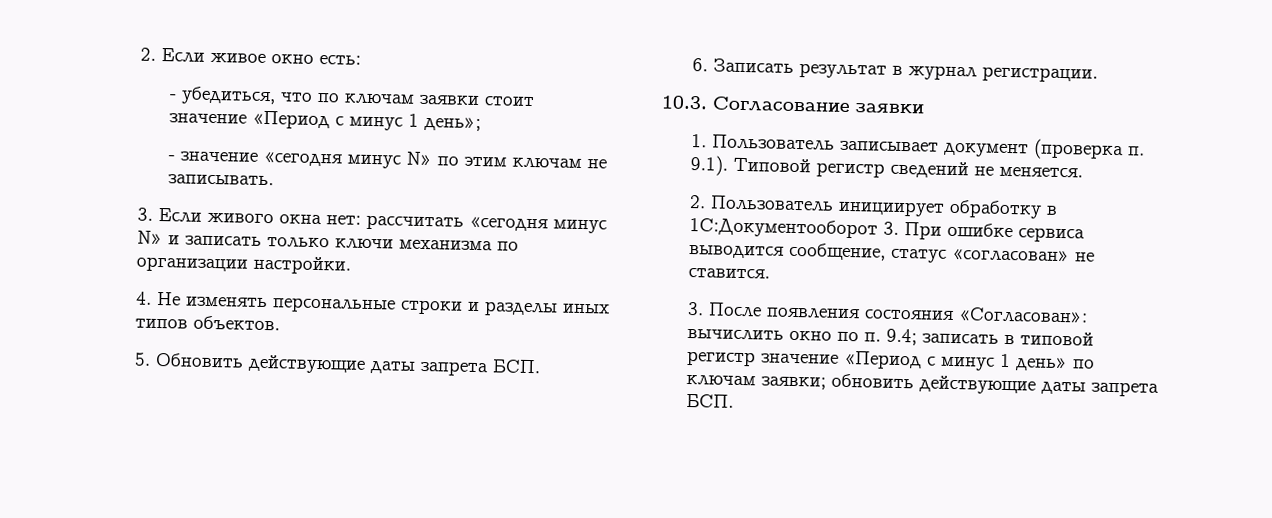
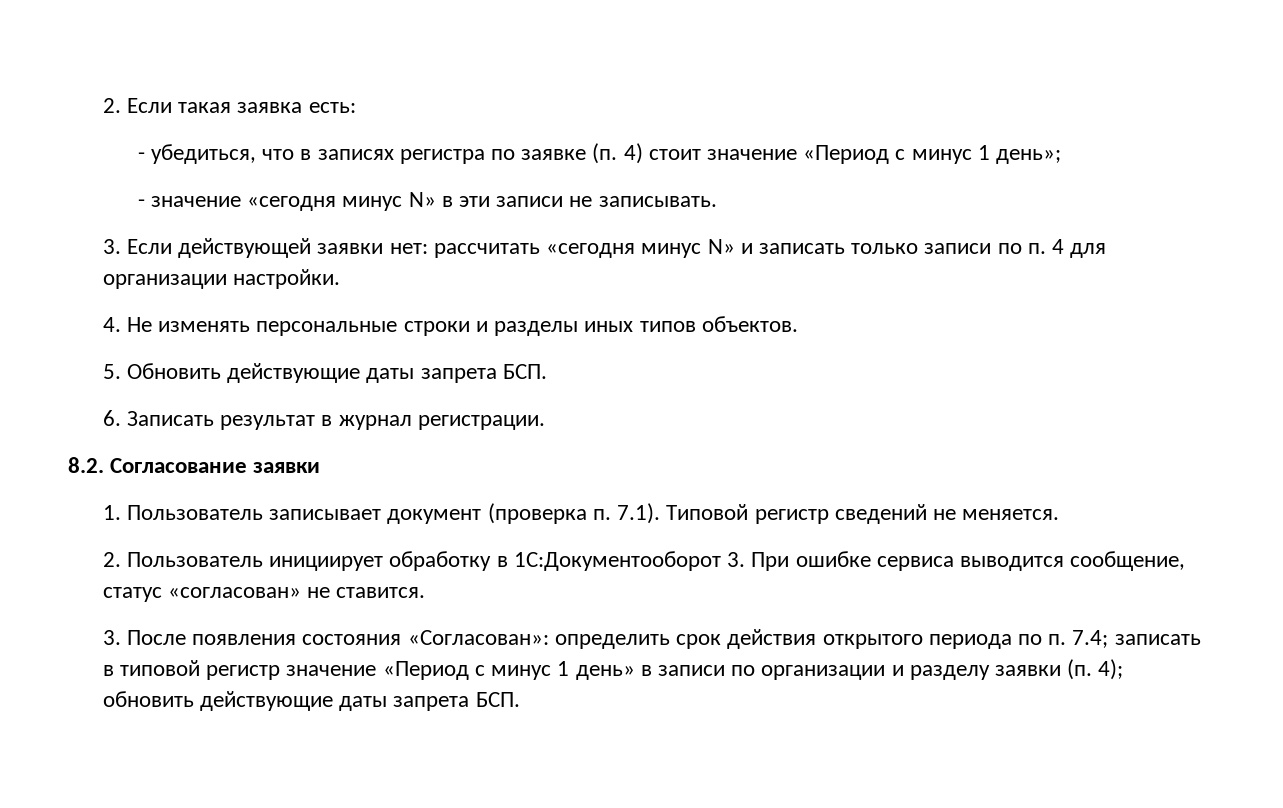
[210,52,315,64] живое окно -> [178,102,303,113] такая заявка
[317,92,481,106] по ключам заявки -> [300,143,643,164] в записях регистра по заявке (п. 4)
[437,156,583,169] по этим ключам -> [441,196,564,207] в эти записи
[207,212,323,225] живого окна -> [178,238,384,258] действующей заявки
[335,238,520,251] ключи механизма по -> [924,239,1107,258] записи по п. 4 для
[661,95,708,110] 10.3. -> [68,457,104,473] 8.2.
[690,155,729,176] 9.1). -> [617,503,661,524] 7.1).
[687,328,918,346] вычислить окно по п. 9.4; -> [554,629,1109,649] определить срок действия открытого периода по п. 7.4;
[1073,359,1096,369] [686,374,827,390] по ключам заявки; -> [640,659,1124,680] в записи по организации и разделу заявки (п. 4);

